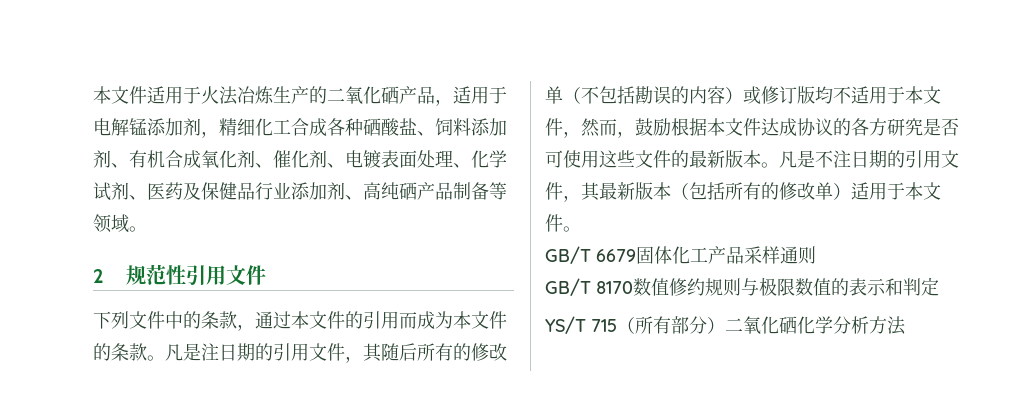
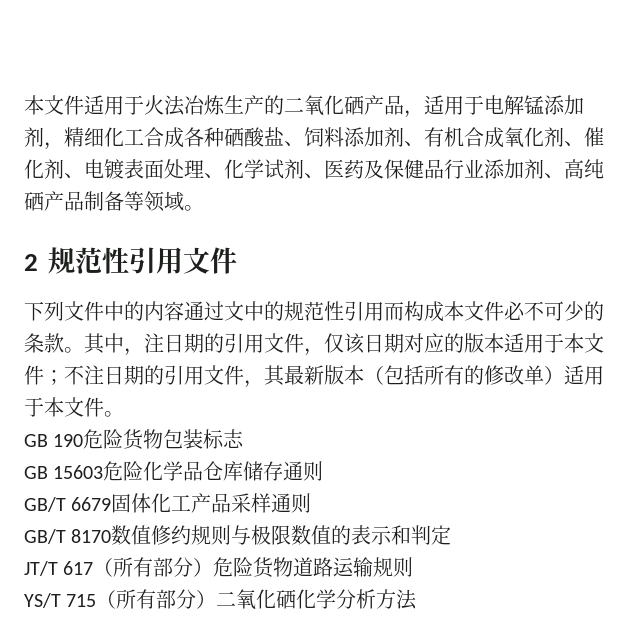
[201,311,507,331] 条款，通过本文件的引用而成为本文件 -> [144,301,584,322] 内容通过文中的规范性引用而构成本文件必不可少
[165,343,507,363] [545,86,941,104] [545,118,959,138] [545,150,815,168] 凡是注日期的引用文件，其随后所有的修改单（不包括勘误的内容）或修订版均不适用于本文件，然而，鼓励根据本文件达成协议的各方研究是否可使用这些文件的最新版本。凡是 -> [84,333,604,356] [24,365,64,385] 其中，注日期的引用文件，仅该日期对应的版本适用于本文件；
(581, 229) none -> [24,429,245,450] [24,461,324,481] // GB 190危险货物包装标志 // GB 15603危险化学品仓库储存通则
(939, 286) none -> [24,557,414,578] // JT/T 617（所有部分）危险货物道路运输规则

